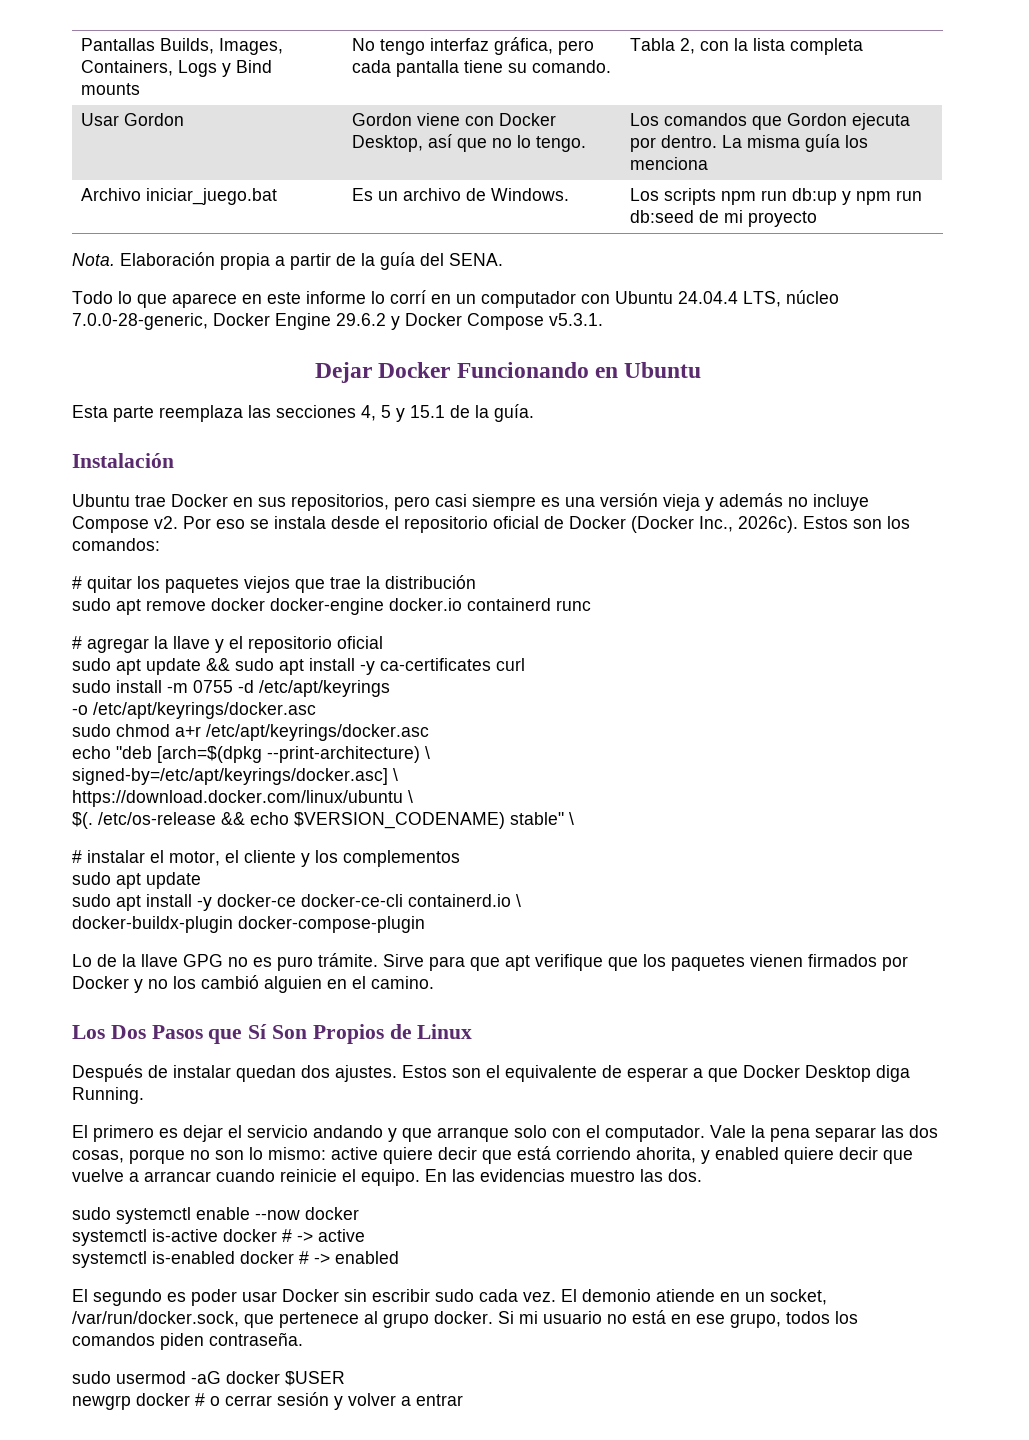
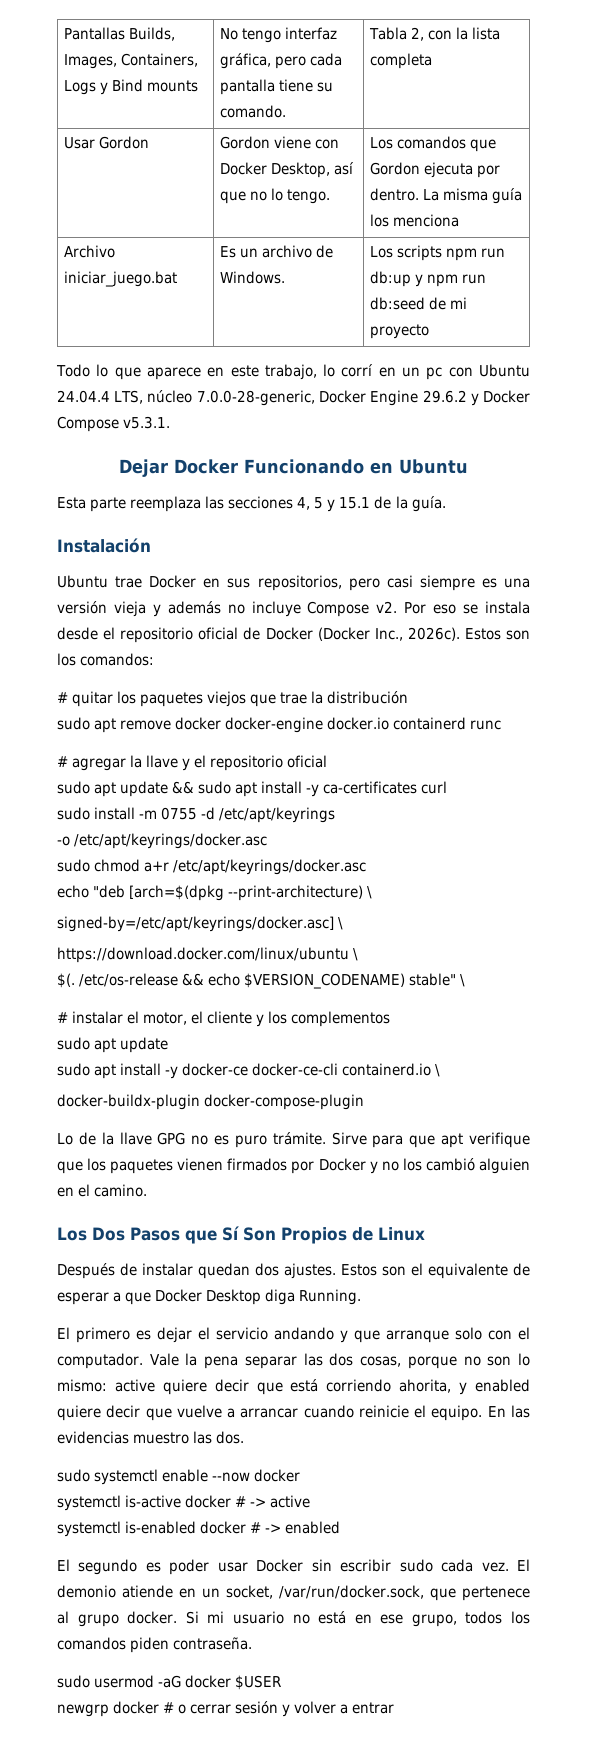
[72,252,503,270] // Nota. Elaboración propia a partir de la guía del SENA. -> (430, 331) none
[306,291,366,304] informe -> [264,364,317,380] trabajo,
[481,291,576,308] computador -> [426,367,443,380] pc

